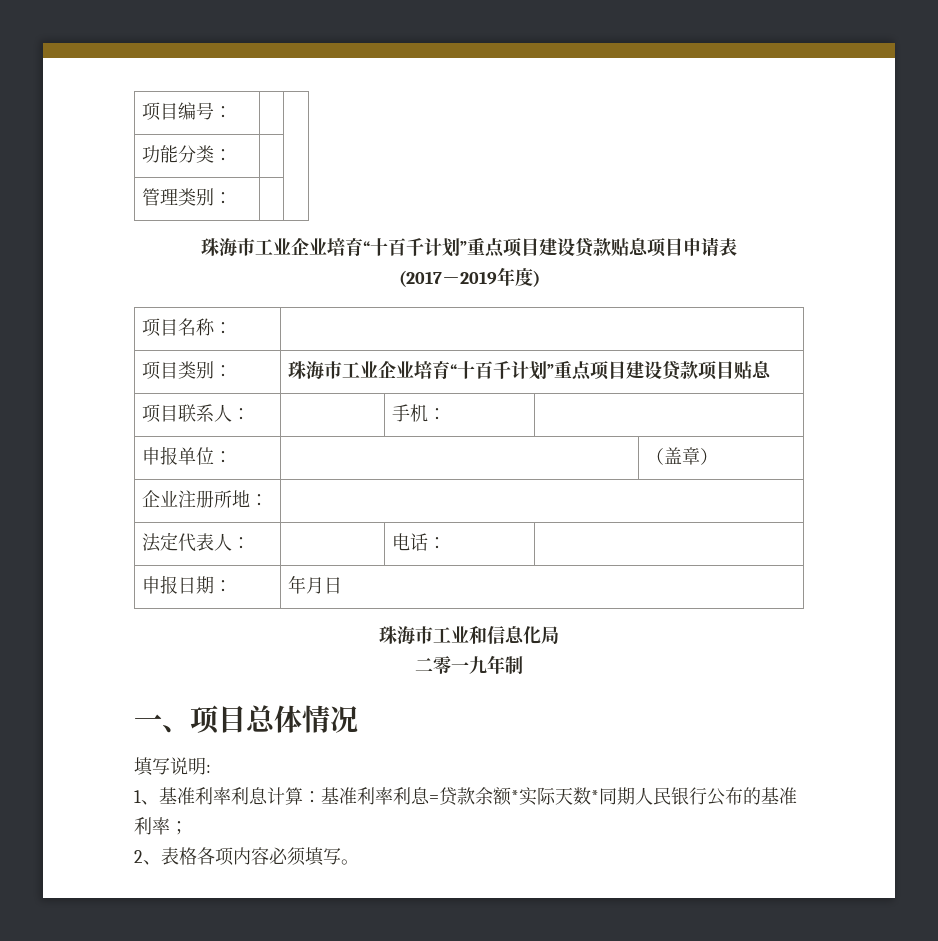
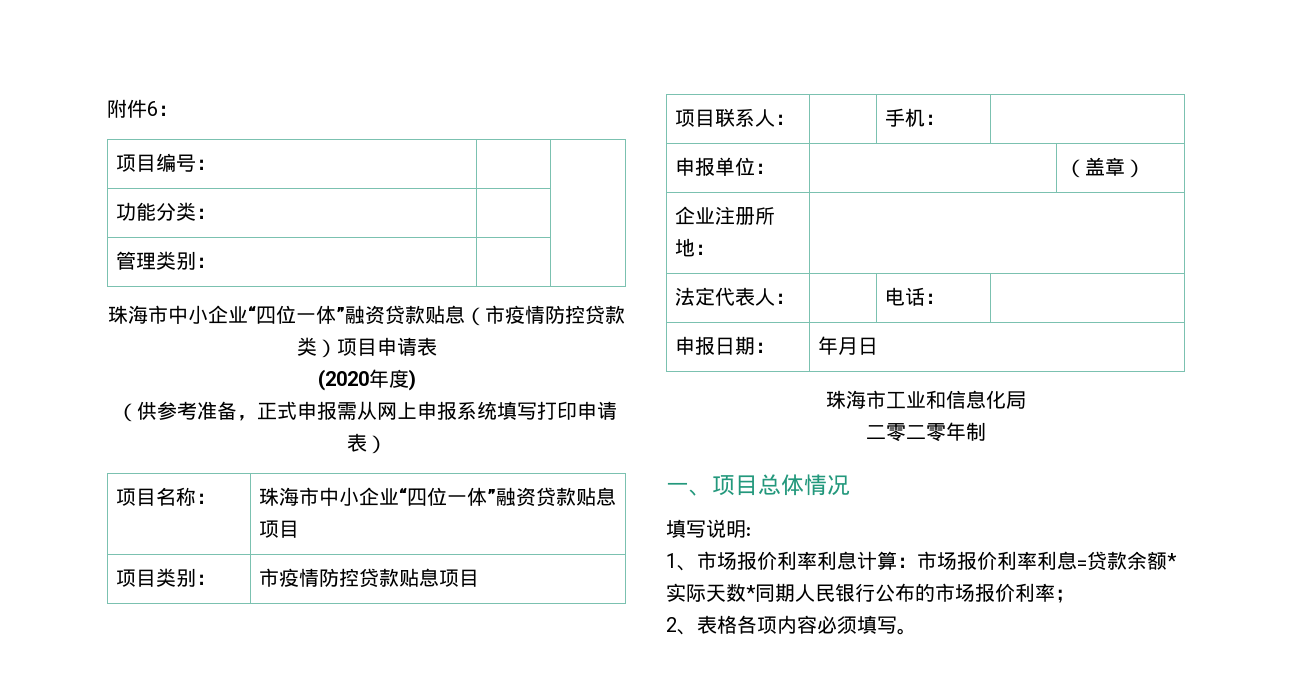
(141, 111) none -> [107,99,178,118] 附件6： //
[255,237,649,258] 工业企业培育“十百千计划”重点项目建设贷款贴息 -> [168,305,625,326] [296,337,337,358] 中小企业“四位一体”融资贷款贴息（市疫情防控贷款类）
[398,270,497,287] (2017－2019 -> [317,369,369,391] (2020
[141,318,232,337] [141,361,232,380] [287,360,772,381] // 项目名称： | // 项目类别： | 珠海市工业企业培育“十百千计划”重点项目建设贷款项目贴息 -> [116,401,617,422] [346,433,387,454] [116,487,217,506] [259,487,617,507] [259,520,300,538] [116,568,217,587] [259,568,480,588] // （供参考准备，正式申报需从网上申报系统填写打印申请表） // 项目名称： | 珠海市中小企业“四位一体”融资贷款贴息项目 // 项目类别： | 市疫情防控贷款贴息项目
[451,656,487,674] 一九 -> [905,423,946,442] 二零
[159,787,195,805] 基准 -> [697,551,777,570] 市场报价
[321,787,357,805] 基准 -> [917,551,997,570] 市场报价
[761,787,797,805] 基准 -> [935,583,1015,602] 市场报价

